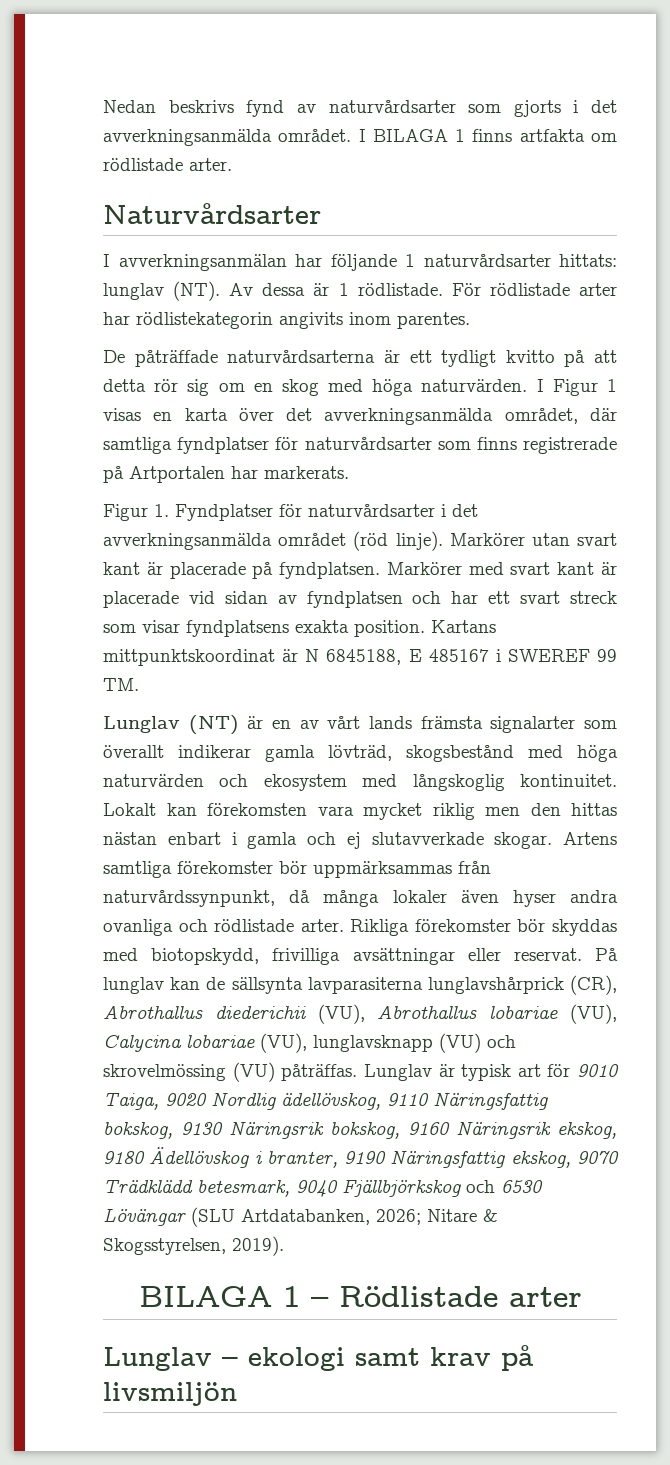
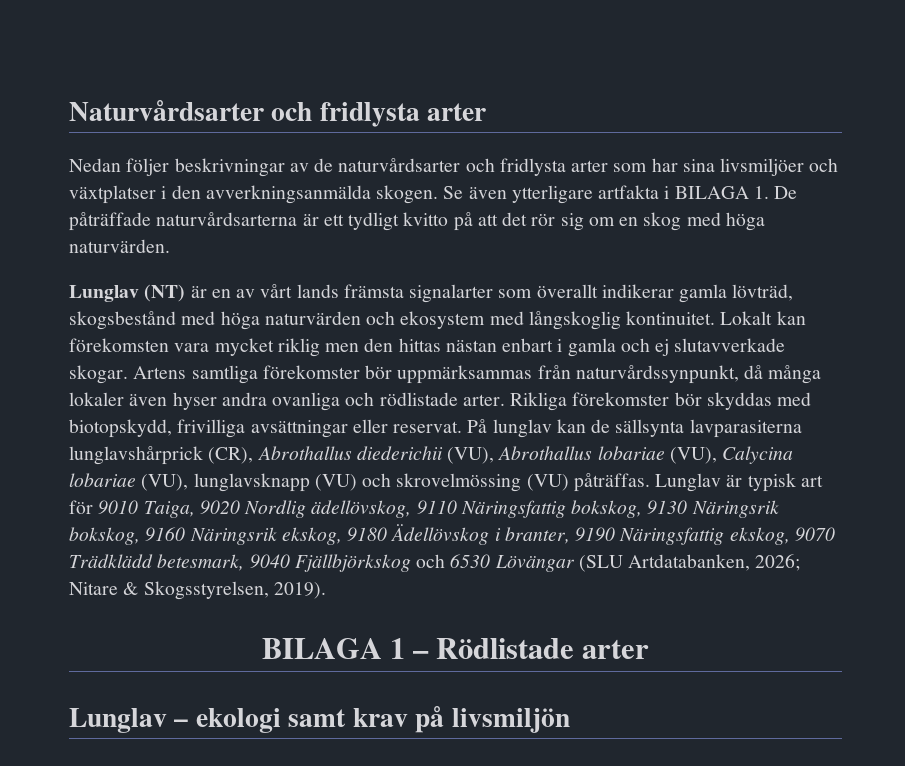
[103,100,617,117] [103,129,617,146] [103,158,232,171] [103,203,321,224] [103,254,617,271] [103,281,617,301] [103,312,470,329] Nedan beskrivs fynd av naturvårdsarter som gjorts i det avverkningsanmälda området. I BILAGA 1 finns artfakta om rödlistade arter. // Naturvårdsarter // I avverkningsanmälan har följande 1 naturvårdsarter hittats: lunglav (NT). Av dessa är 1 rödlistade. För rödlistade arter har rödlistekategorin angivits inom parentes. // -> [69,100,487,127] [69,158,839,177] [69,185,769,204] Naturvårdsarter och fridlysta arter // Nedan följer beskrivningar av de naturvårdsarter och fridlysta arter som har sina livsmiljöer och växtplatser i den avverkningsanmälda skogen. Se även ytterligare artfakta i BILAGA 1.
[103,379,146,392] detta -> [502,212,528,226] det
[536,379,617,396] [103,408,617,425] [103,437,617,454] [103,466,349,483] [103,504,478,521] [103,531,617,551] [103,562,617,579] [103,591,618,608] [103,620,496,637] [103,649,617,666] [103,678,139,691] I Figur 1 visas en karta över det avverkningsanmälda området, där samtliga fyndplatser för naturvårdsarter som finns registrerade på Artportalen har markerats. // Figur 1. Fyndplatser för naturvårdsarter i det avverkningsanmälda området (röd linje). Markörer utan svart kant är placerade på fyndplatsen. Markörer med svart kant är placerade vid sidan av fyndplatsen och har ett svart streck som visar fyndplatsens exakta position. Kartans mittpunktskoordinat är N 6845188, E 485167 i SWEREF 99 TM. -> (170, 246) none

